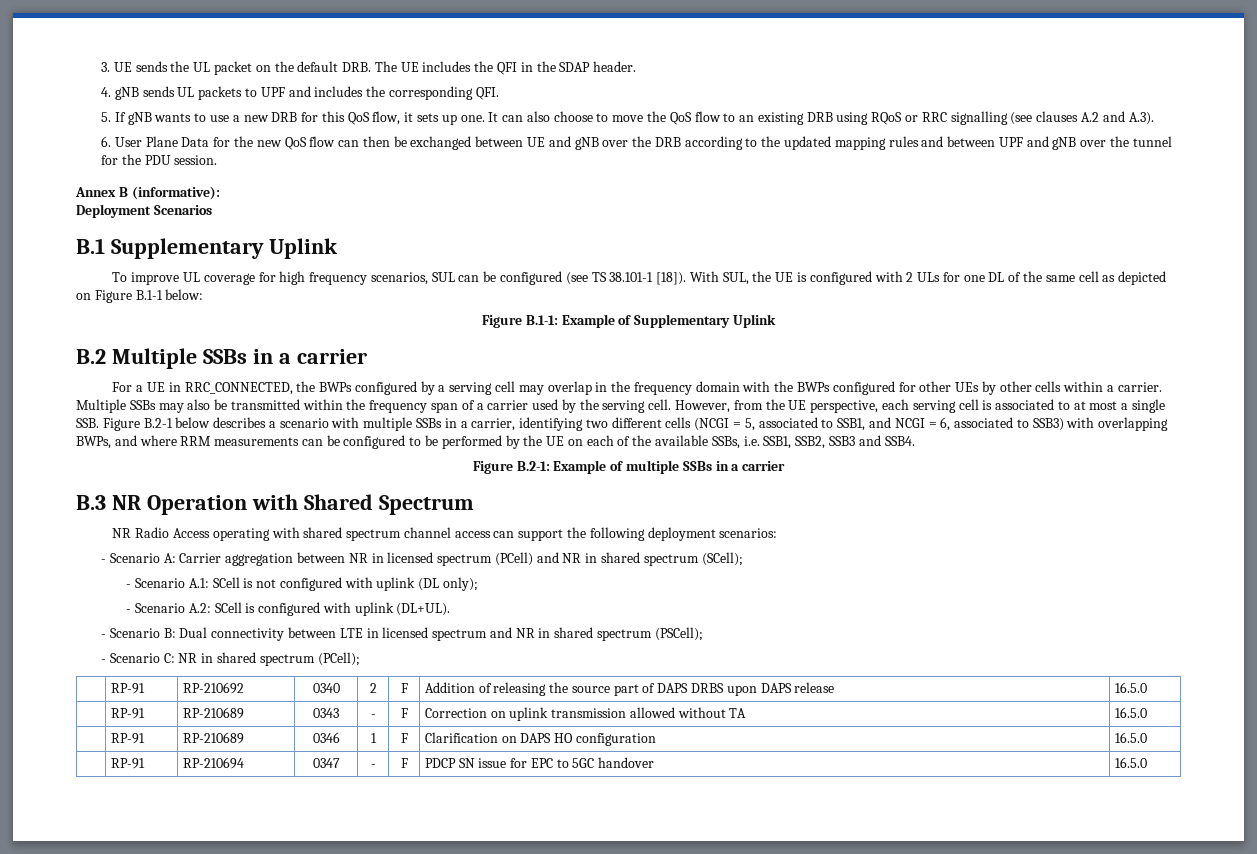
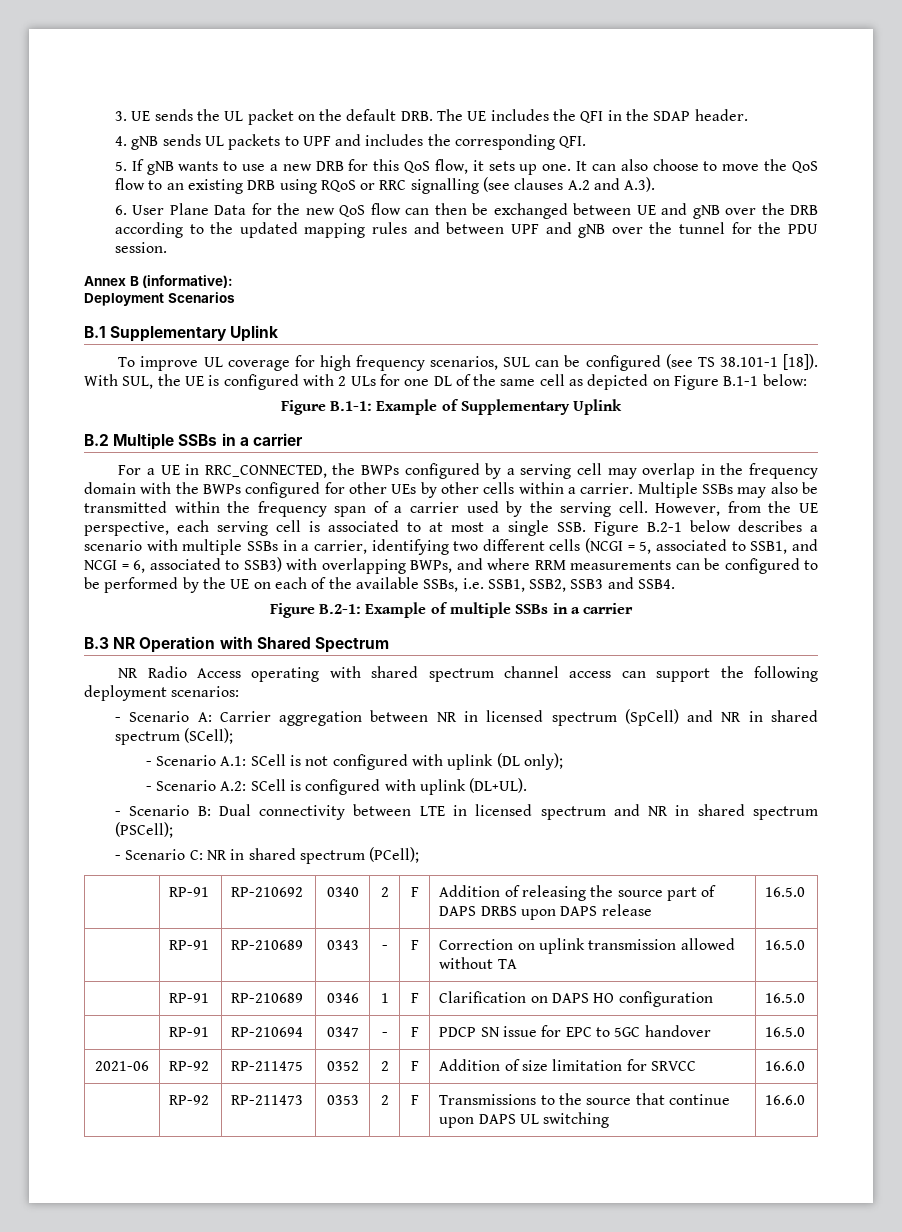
[494,552,533,566] (PCell) -> [624,709,679,726] (SpCell)
(1147, 762) none -> [95,1061,149,1071] [169,1061,210,1071] [231,1061,304,1071] [326,1061,359,1071] [380,1061,389,1071] [410,1061,419,1071] [439,1059,697,1071] [765,1061,806,1071] [169,1095,210,1105] [231,1095,304,1105] [326,1095,359,1105] [380,1095,389,1105] [410,1095,419,1105] [439,1093,731,1105] [439,1112,610,1128] [765,1095,806,1105] // 2021-06 | RP-92 | RP-211475 | 0352 | 2 | F | Addition of size limitation for SRVCC | 16.6.0 // | RP-92 | RP-211473 | 0353 | 2 | F | Transmissions to the source that continue upon DAPS UL switching | 16.6.0

